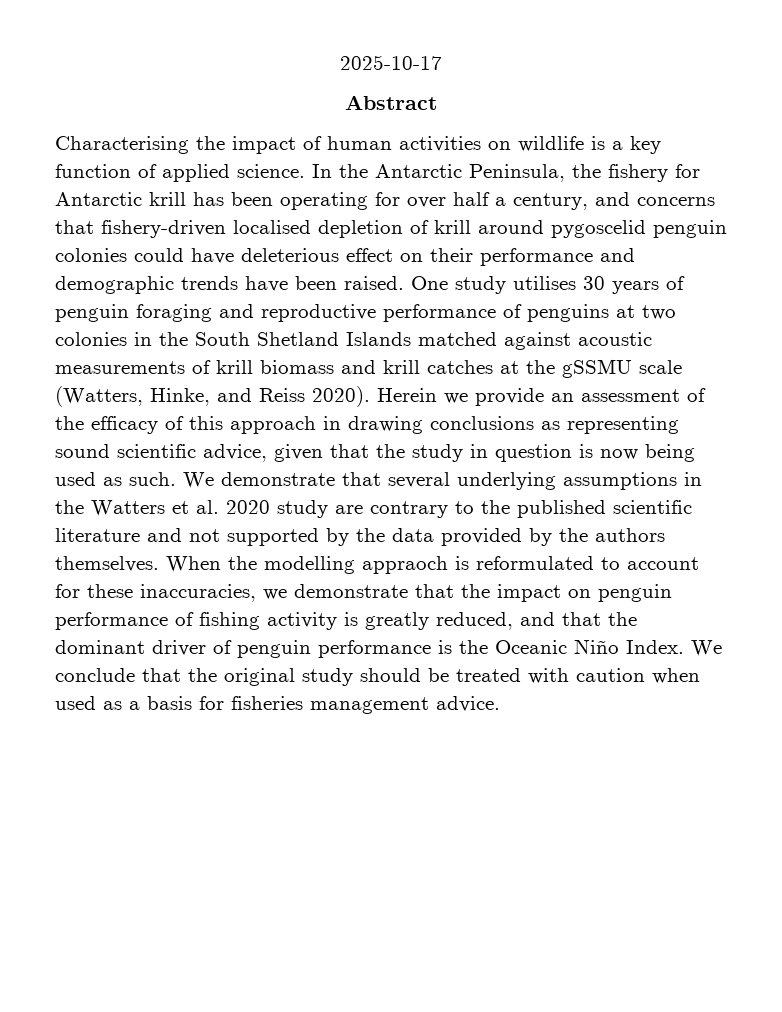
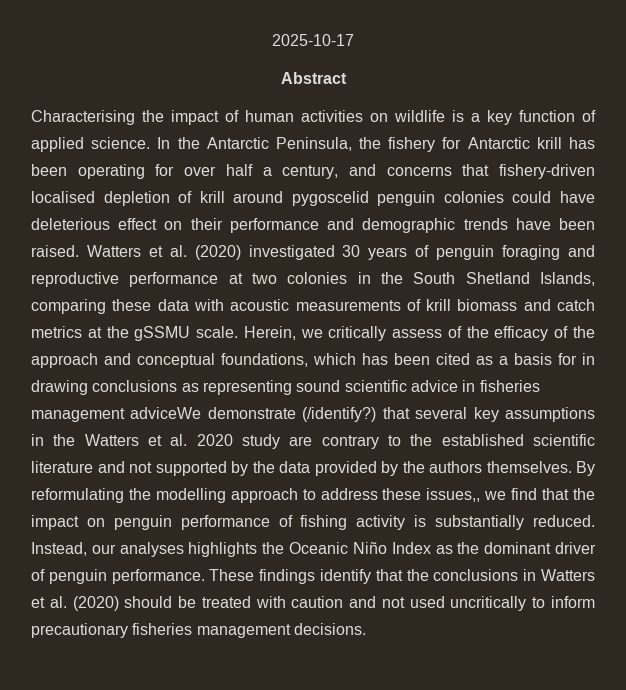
[411,276,576,294] One study utilises -> [86,245,335,260] Watters et al. (2020) investigated
[503,304,609,322] of penguins -> (219, 279) none
[346,332,571,350] Islands matched against -> [539,272,595,286] [31,299,224,314] Islands, comparing these data with
[383,360,493,374] krill catches -> [557,299,595,311] [31,326,82,338] catch metrics
[639,360,682,374] [55,386,706,407] [55,416,316,434] scale (Watters, Hinke, and Reiss 2020). Herein we provide an assessment of the efficacy of this approach -> [196,326,595,341] [31,353,577,368] scale. Herein, we critically assess of the efficacy of the approach and conceptual foundations, which has been cited as a basis for
[203,444,695,462] [55,472,335,488] advice, given that the study in question is now being used as such. We demonstrate -> [410,380,540,392] [31,407,377,422] advice in fisheries management adviceWe demonstrate (/identify?)
[457,472,556,490] underlying -> [473,407,499,422] key
[517,500,606,518] published -> [441,434,524,446] established
[166,556,699,574] [55,584,408,602] When the modelling appraoch is reformulated to account for these inaccuracies, we demonstrate -> [576,461,595,476] [31,488,538,503] By reformulating the modelling approach to address these issues,, we find
[365,612,601,630] greatly reduced, and that -> [435,515,596,530] [31,542,453,557] substantially reduced. Instead, our analyses highlights the Oceanic Niño Index as
[318,639,722,658] [55,668,353,686] performance is the Oceanic Niño Index. We conclude that the original study -> [111,569,595,584] [31,596,119,611] performance. These findings identify that the conclusions in Watters et al. (2020)
[652,668,700,684] [55,696,500,714] when used as a basis for fisheries management advice. -> [349,596,595,611] [31,623,366,638] and not used uncritically to inform precautionary fisheries management decisions.

